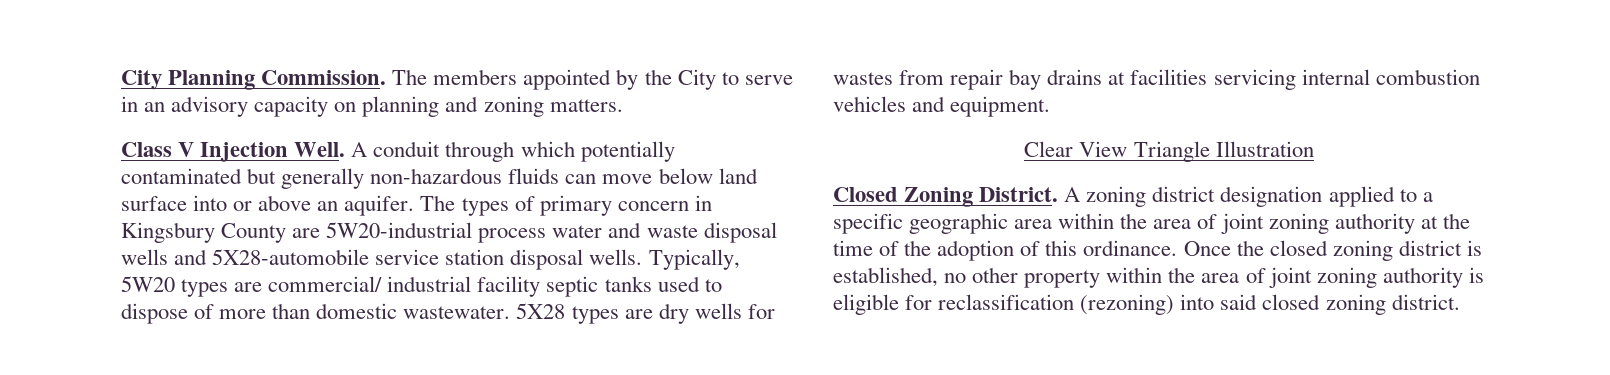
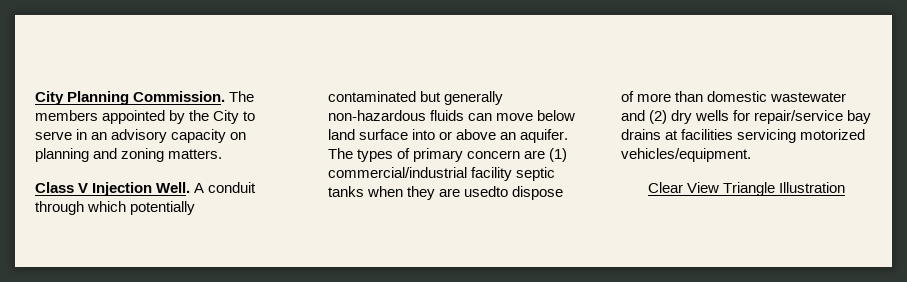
[694,195,712,211] [121,222,777,243] [121,249,740,270] [121,276,722,297] in Kingsbury County are 5W20-industrial process water and waste disposal wells and 5X28-automobile service station disposal wells. Typically, 5W20 types are commercial/ industrial facility septic tanks used to -> [524,148,568,162] [328,167,556,181] [328,186,509,200] are (1) commercial/industrial facility septic tanks when they are usedto
[403,303,775,324] [833,69,1004,90] wastewater. 5X28 types are dry wells for wastes from repair -> [770,92,847,102] [621,110,844,124] wastewater and (2) dry wells for repair/service
[1301,69,1480,85] [833,96,1051,117] internal combustion vehicles and equipment. -> [800,129,866,140] [621,148,751,162] motorized vehicles/equipment.
[833,186,1433,207] [833,213,1470,234] [833,240,1482,261] [833,267,1484,288] [833,294,1460,315] // Closed Zoning District. A zoning district designation applied to a specific geographic area within the area of joint zoning authority at the time of the adoption of this ordinance. Once the closed zoning district is established, no other property within the area of joint zoning authority is eligible for reclassification (rezoning) into said closed zoning district. -> (846, 187) none

